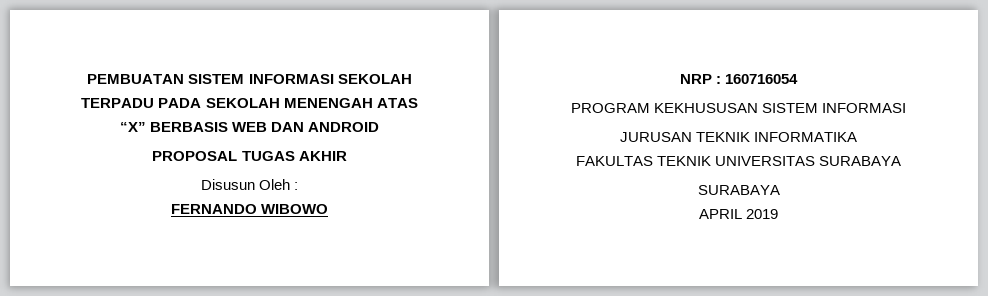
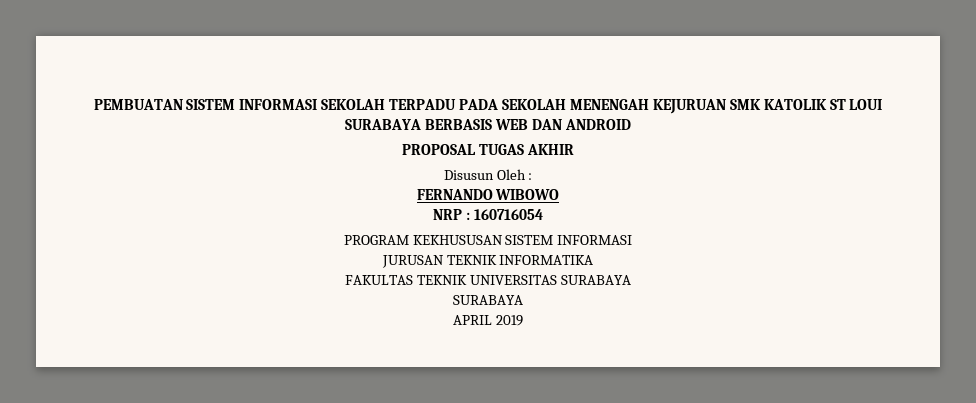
[376,98,418,108] [119,122,146,132] ATAS “X” -> [652,99,883,114] [345,119,422,130] KEJURUAN SMK KATOLIK ST LOUI SURABAYA

